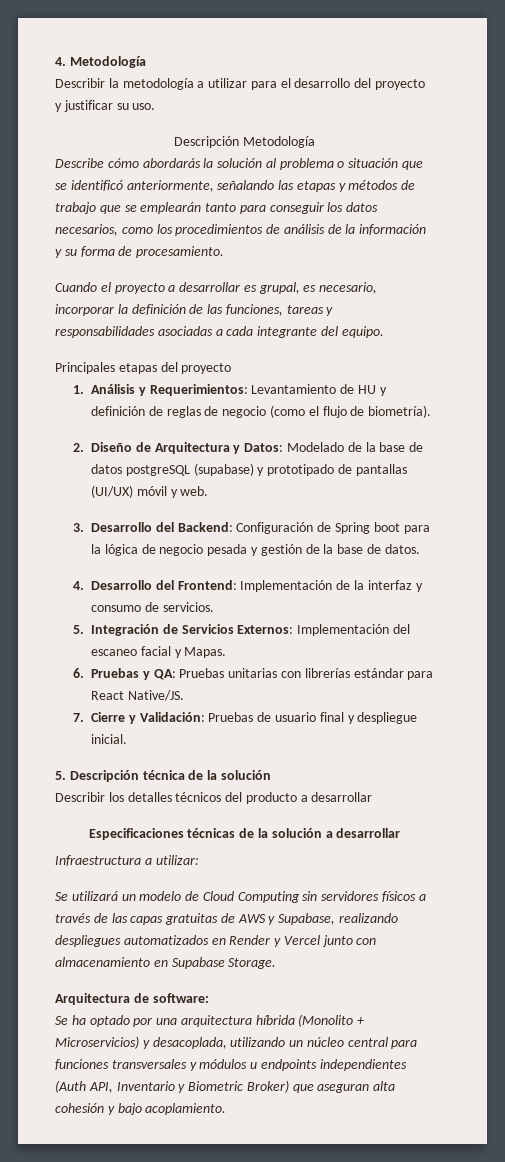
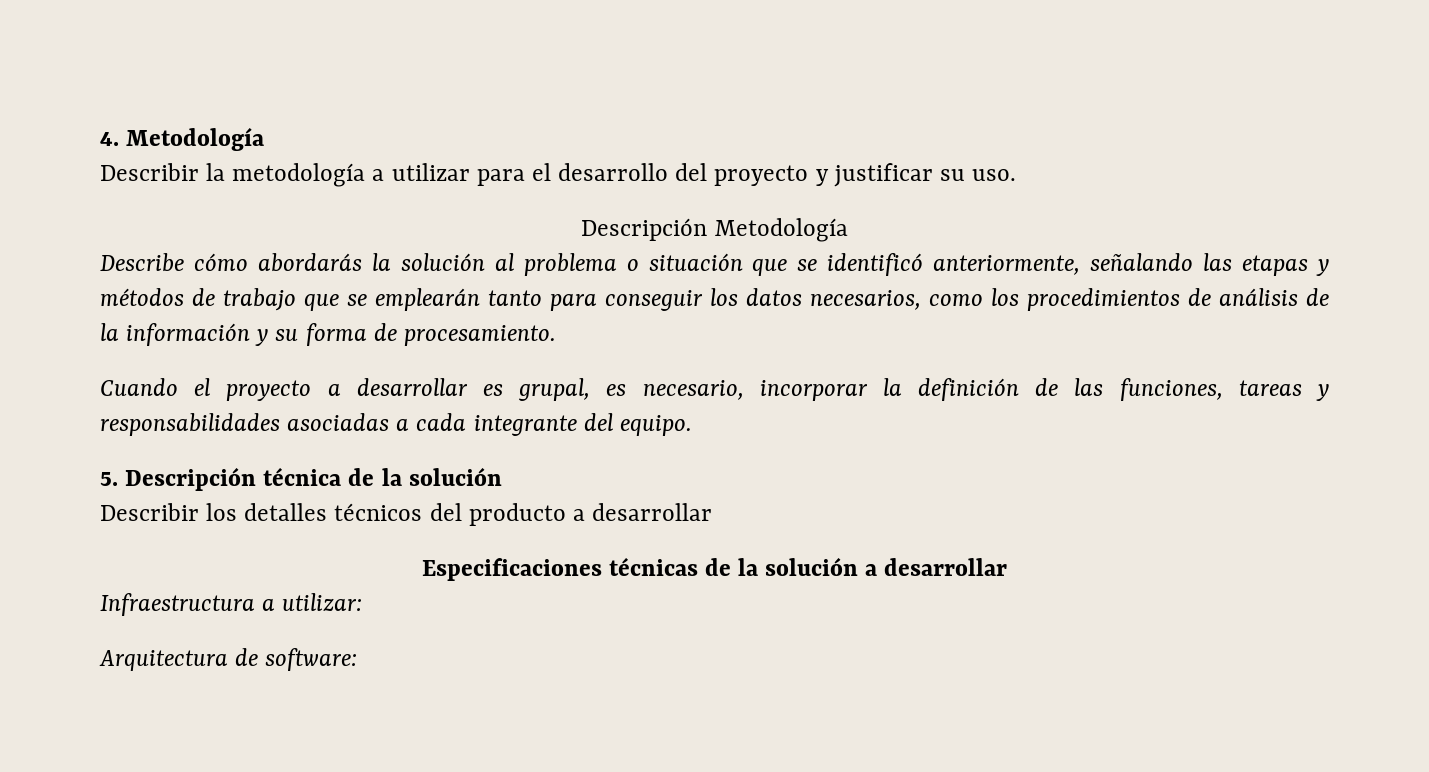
[55,362,232,374] [73,384,387,396] [91,405,432,418] [73,442,424,454] [91,463,407,476] [91,485,209,498] [73,522,430,534] [91,544,420,556] [73,580,423,592] [91,602,214,612] [73,624,410,636] [91,646,227,658] [73,668,434,680] [91,690,184,701] [73,712,418,724] [91,734,128,744] // Principales etapas del proyecto // 1. Análisis y Requerimientos: Levantamiento de HU y definición de reglas de negocio (como el flujo de biometría). // 2. Diseño de Arquitectura y Datos: Modelado de la base de datos postgreSQL (supabase) y prototipado de pantallas (UI/UX) móvil y web. // 3. Desarrollo del Backend: Configuración de Spring boot para la lógica de negocio pesada y gestión de la base de datos. // 4. Desarrollo del Frontend: Implementación de la interfaz y consumo de servicios. // 5. Integración de Servicios Externos: Implementación del escaneo facial y Mapas. // 6. Pruebas y QA: Pruebas unitarias con librerías estándar para React Native/JS. // 7. Cierre y Validación: Pruebas de usuario final y despliegue inicial. -> (692, 425) none
[55,891,426,903] [55,913,399,925] [55,935,377,947] [55,957,277,969] [55,993,209,1005] [55,1014,365,1027] [55,1036,418,1049] [55,1059,407,1071] [55,1080,396,1093] [55,1103,227,1115] Se utilizará un modelo de Cloud Computing sin servidores físicos a través de las capas gratuitas de AWS y Supabase, realizando despliegues automatizados en Render y Vercel junto con almacenamiento en Supabase Storage. // Arquitectura de software: // Se ha optado por una arquitectura híbrida (Monolito + Microservicios) y desacoplada, utilizando un núcleo central para funciones transversales y módulos u endpoints independientes (Auth API, Inventario y Biometric Broker) que aseguran alta cohesión y bajo acoplamiento. -> [99,648,358,671] Arquitectura de software:

